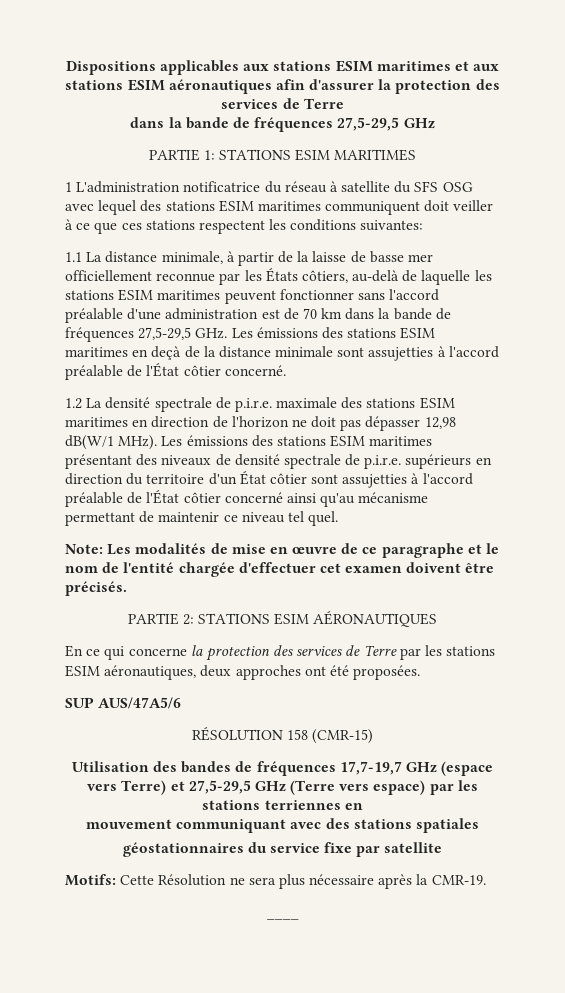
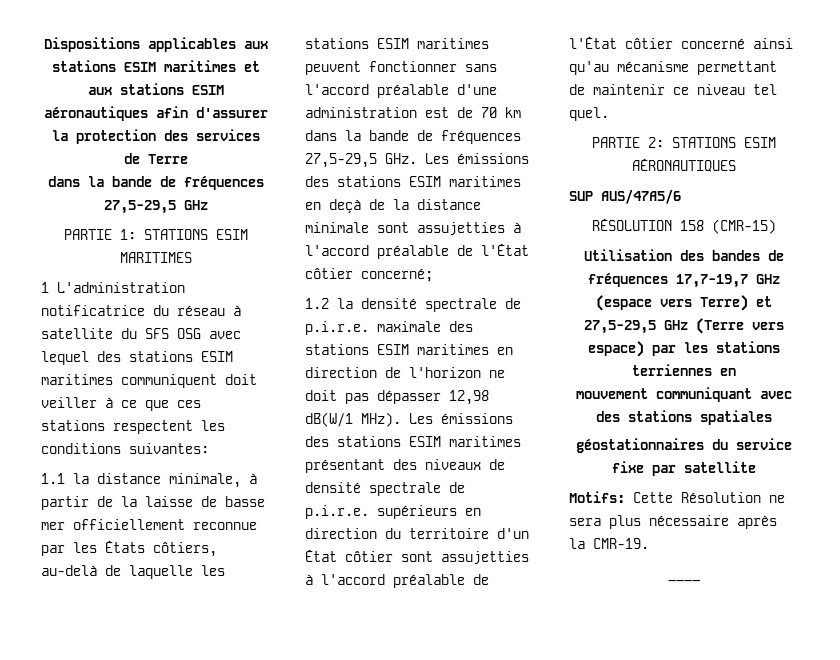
[86,252,103,262] La -> [73,473,89,484] la
[224,365,286,376] concerné. -> [361,268,433,282] concerné;
[86,398,103,408] La -> [337,298,353,309] la
[65,543,500,558] [65,562,495,577] [65,581,127,596] // Note: Les modalités de mise en œuvre de ce paragraphe et le nom de l'entité chargée d'effectuer cet examen doivent être précisés. -> (609, 114) none
[65,645,496,661] [65,665,421,680] // En ce qui concerne la protection des services de Terre par les stations ESIM aéronautiques, deux approches ont été proposées. -> (736, 165) none

